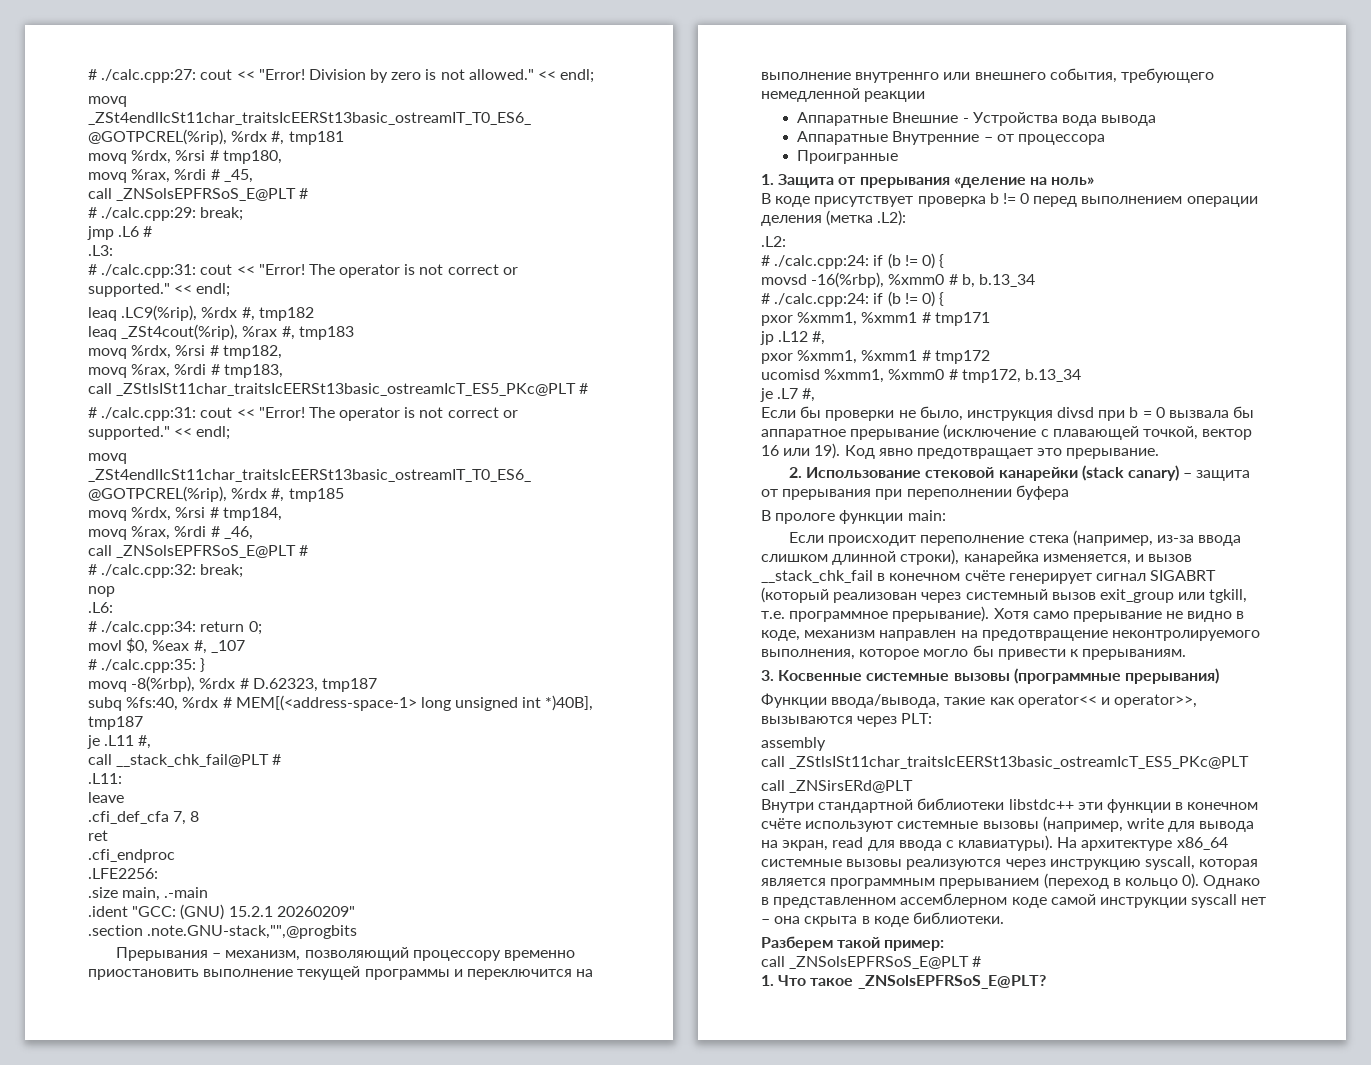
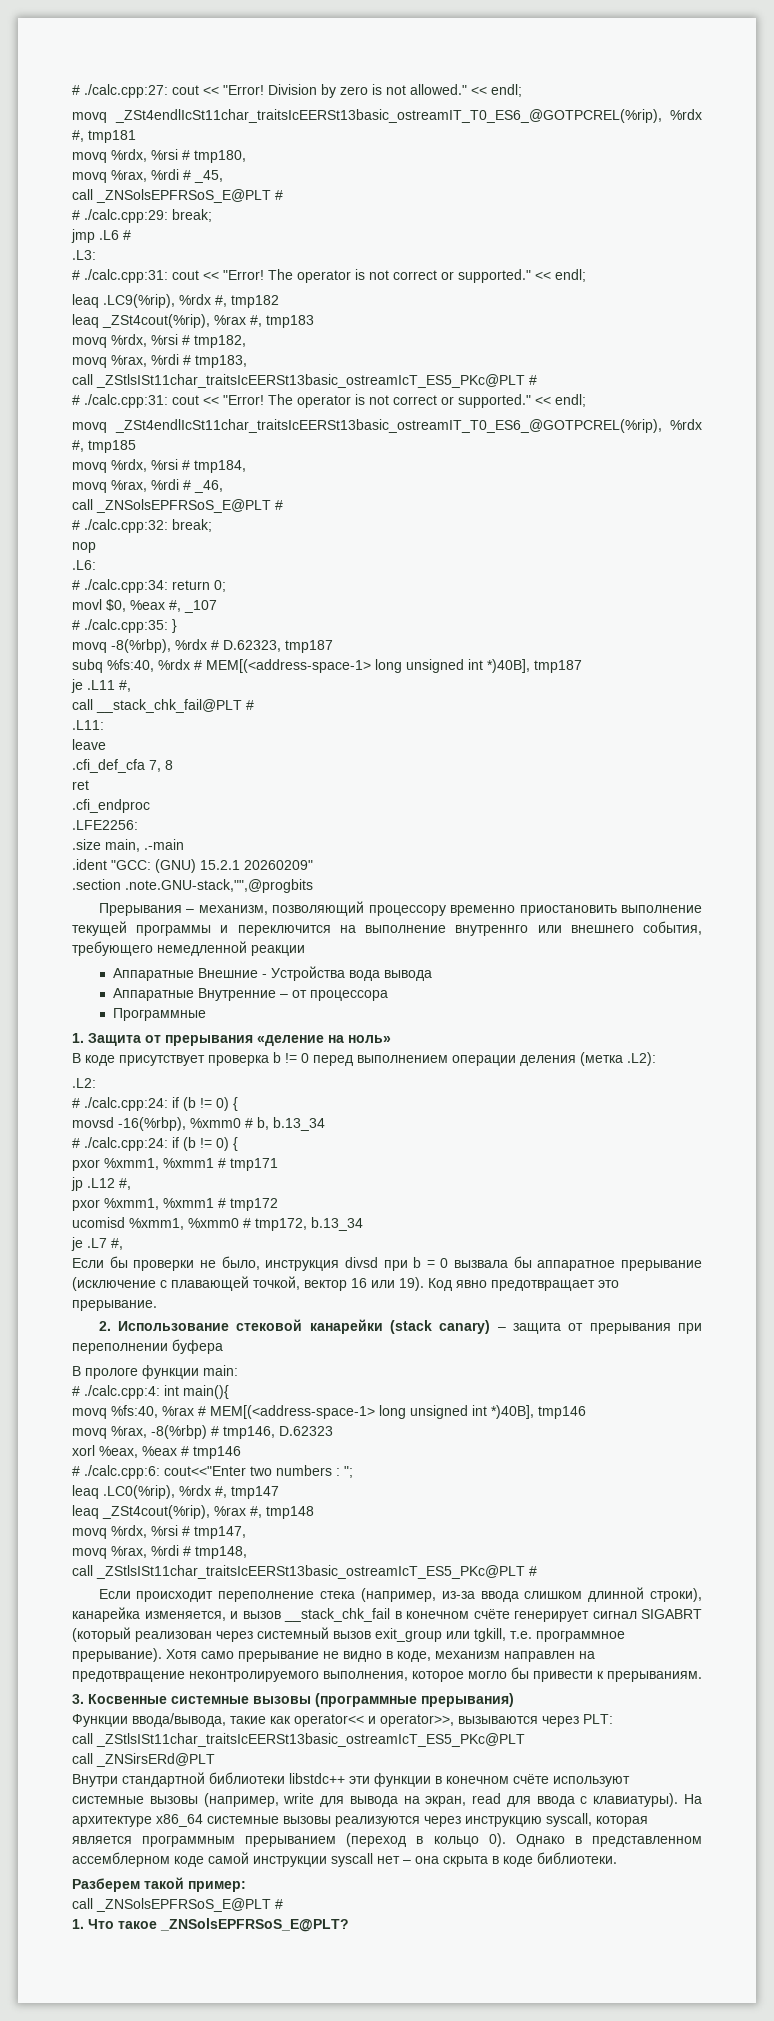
[797,150,899,164] Проигранные -> [112,1008,206,1021] Программные
(946, 515) none -> [72,1385,229,1399] [72,1405,586,1419] [72,1425,333,1439] [72,1445,241,1459] [72,1465,353,1479] [72,1485,279,1499] [72,1505,314,1519] [72,1525,246,1539] [72,1545,247,1559] [72,1565,537,1579] // # ./calc.cpp:4: int main(){ // movq %fs:40, %rax # MEM[(<address-space-1> long unsigned int *)40B], tmp146 // movq %rax, -8(%rbp) # tmp146, D.62323 // xorl %eax, %eax # tmp146 // # ./calc.cpp:6: cout<<"Enter two numbers : "; // leaq .LC0(%rip), %rdx #, tmp147 // leaq _ZSt4cout(%rip), %rax #, tmp148 // movq %rdx, %rsi # tmp147, // movq %rax, %rdi # tmp148, // call _ZStlsISt11char_traitsIcEERSt13basic_ostreamIcT_ES5_PKc@PLT #
[761,737,826,751] // assembly -> (613, 1719) none

